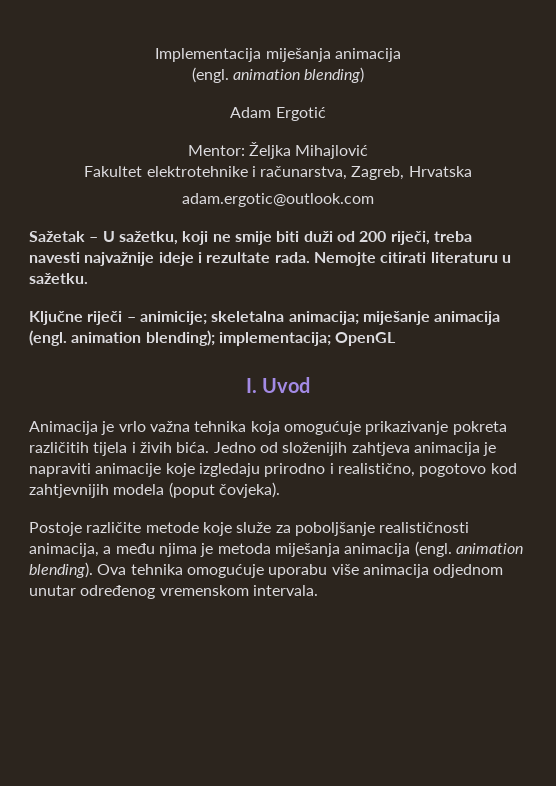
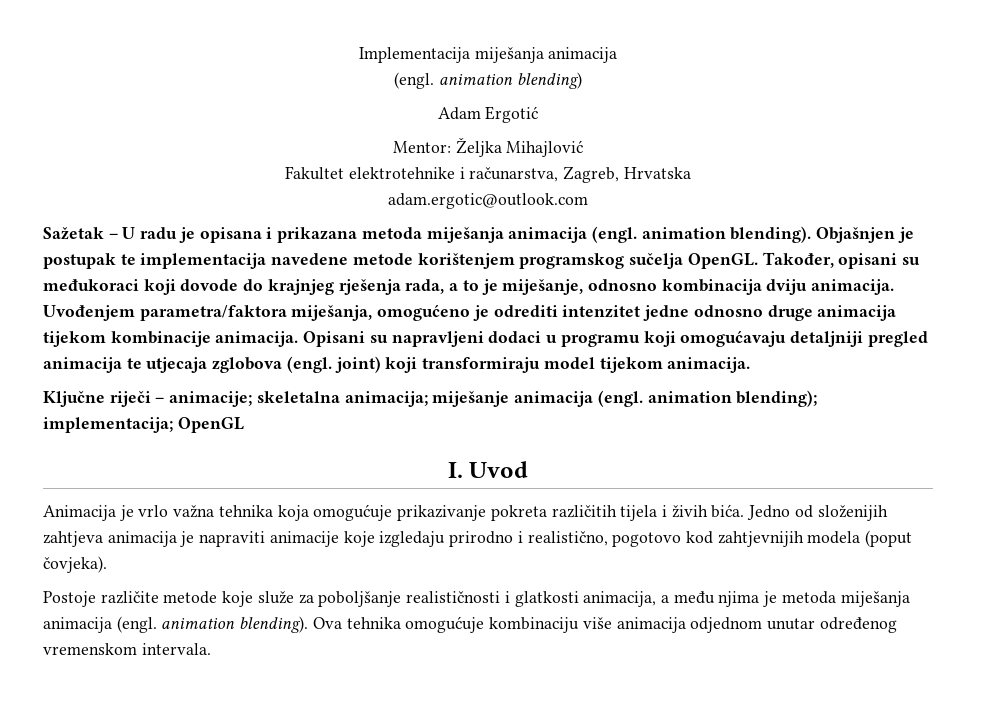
[118,231,472,245] [29,252,511,266] [29,273,88,284] sažetku, koji ne smije biti duži od 200 riječi, treba navesti najvažnije ideje i rezultate rada. Nemojte citirati literaturu u sažetku. -> [140,226,914,243] [43,252,920,269] [43,279,895,295] [43,304,897,321] [43,330,928,347] [43,356,751,373] radu je opisana i prikazana metoda miješanja animacija (engl. animation blending). Objašnjen je postupak te implementacija navedene metode korištenjem programskog sučelja OpenGL. Također, opisani su međukoraci koji dovode do krajnjeg rješenja rada, a to je miješanje, odnosno kombinacija dviju animacija. Uvođenjem parametra/faktora miješanja, omogućeno je odrediti intenzitet jedne odnosno druge animacija tijekom kombinacije animacija. Opisani su napravljeni dodaci u programu koji omogućavaju detaljniji pregled animacija te utjecaja zglobova (engl. joint) koji transformiraju model tijekom animacija.
[139,311,207,325] animicije; -> [169,391,253,407] animacije;
(470, 527) none -> [504,591,579,607] i glatkosti
[268,564,328,578] uporabu -> [489,617,580,633] kombinaciju

